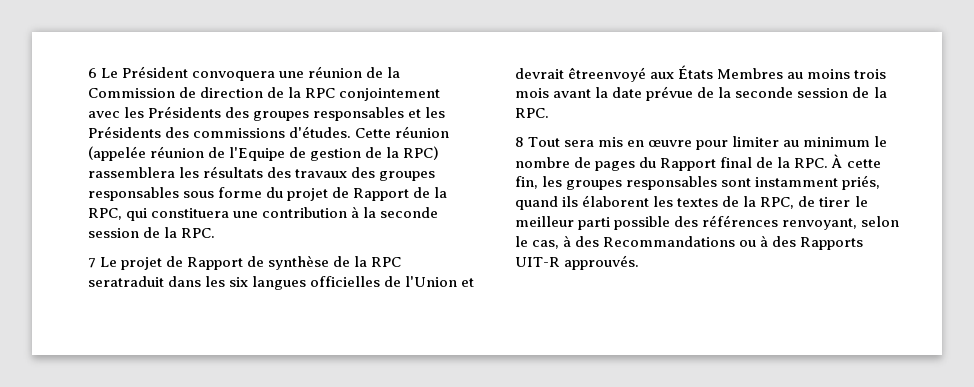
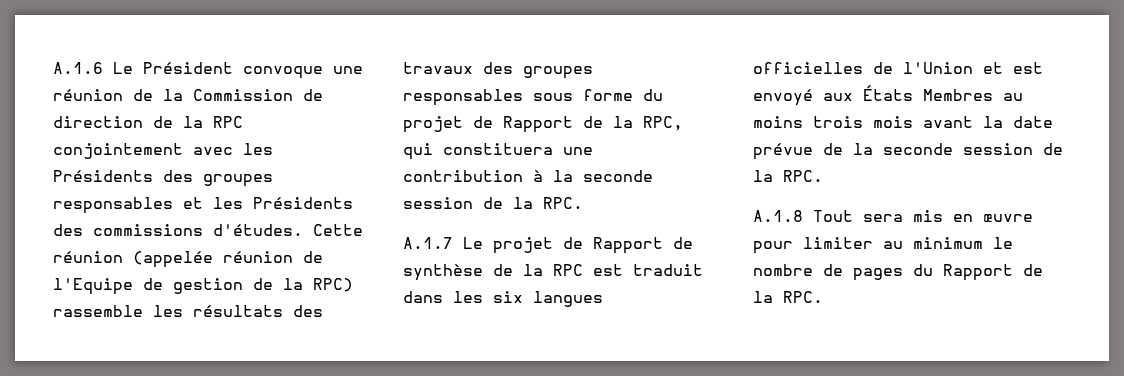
[88,68,97,78] 6 -> [53,62,103,74] A.1.6
[192,71,276,81] convoquera -> [243,66,323,79] convoque
[88,167,175,178] rassemblera -> [53,305,143,317] rassemble
[88,258,96,268] 7 -> [403,237,453,249] A.1.7
[88,276,164,287] seratraduit -> [593,264,703,276] est traduit
[515,67,647,82] devrait êtreenvoyé -> [1013,62,1043,74] [753,89,813,106] est envoyé
[515,137,524,147] 8 -> [753,210,803,222] A.1.8
[720,154,881,168] [515,175,881,190] [515,195,868,210] [515,215,900,230] [515,235,864,250] [515,255,640,270] final de la RPC. À cette fin, les groupes responsables sont instamment priés, quand ils élaborent les textes de la RPC, de tirer le meilleur parti possible des références renvoyant, selon le cas, à des Recommandations ou à des Rapports UIT-R approuvés. -> [1023,264,1043,276] [753,291,823,303] de la RPC.

